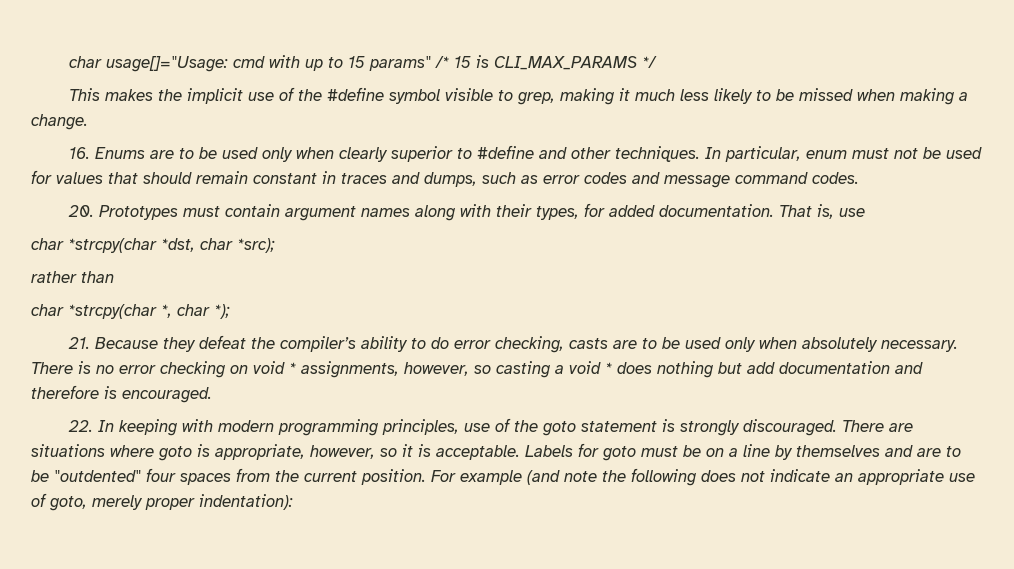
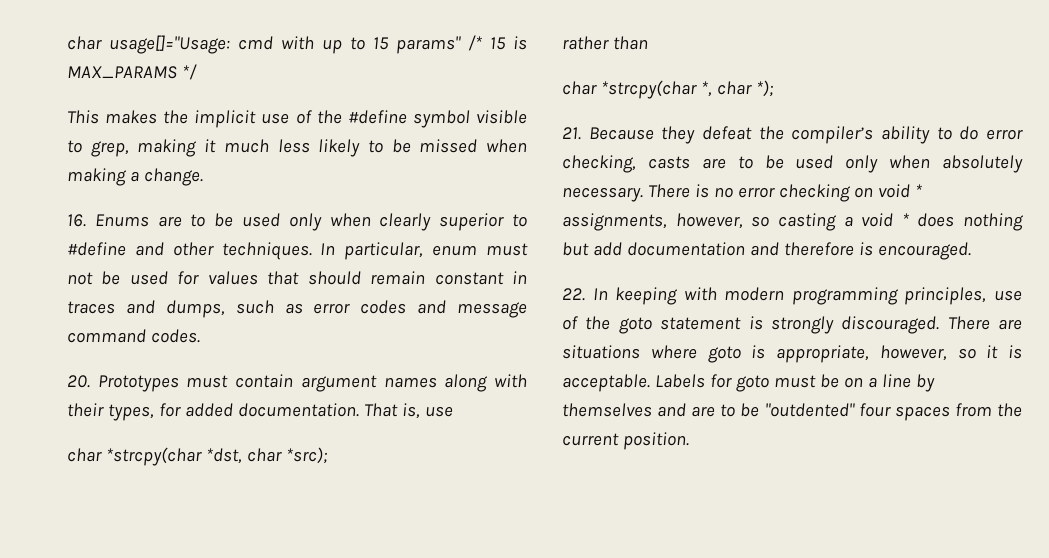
[493,56,637,70] CLI_MAX_PARAMS -> [67,66,177,79] MAX_PARAMS
[431,468,975,486] [31,493,293,511] For example (and note the following does not indicate an appropriate use of goto, merely proper indentation): -> (689, 441) none

